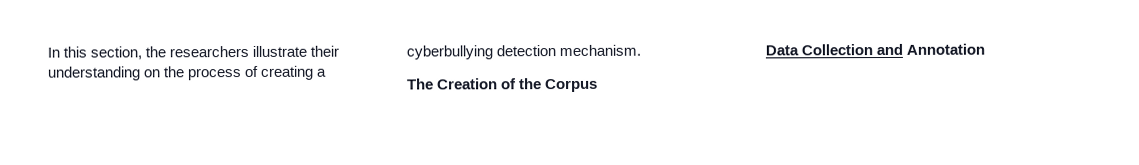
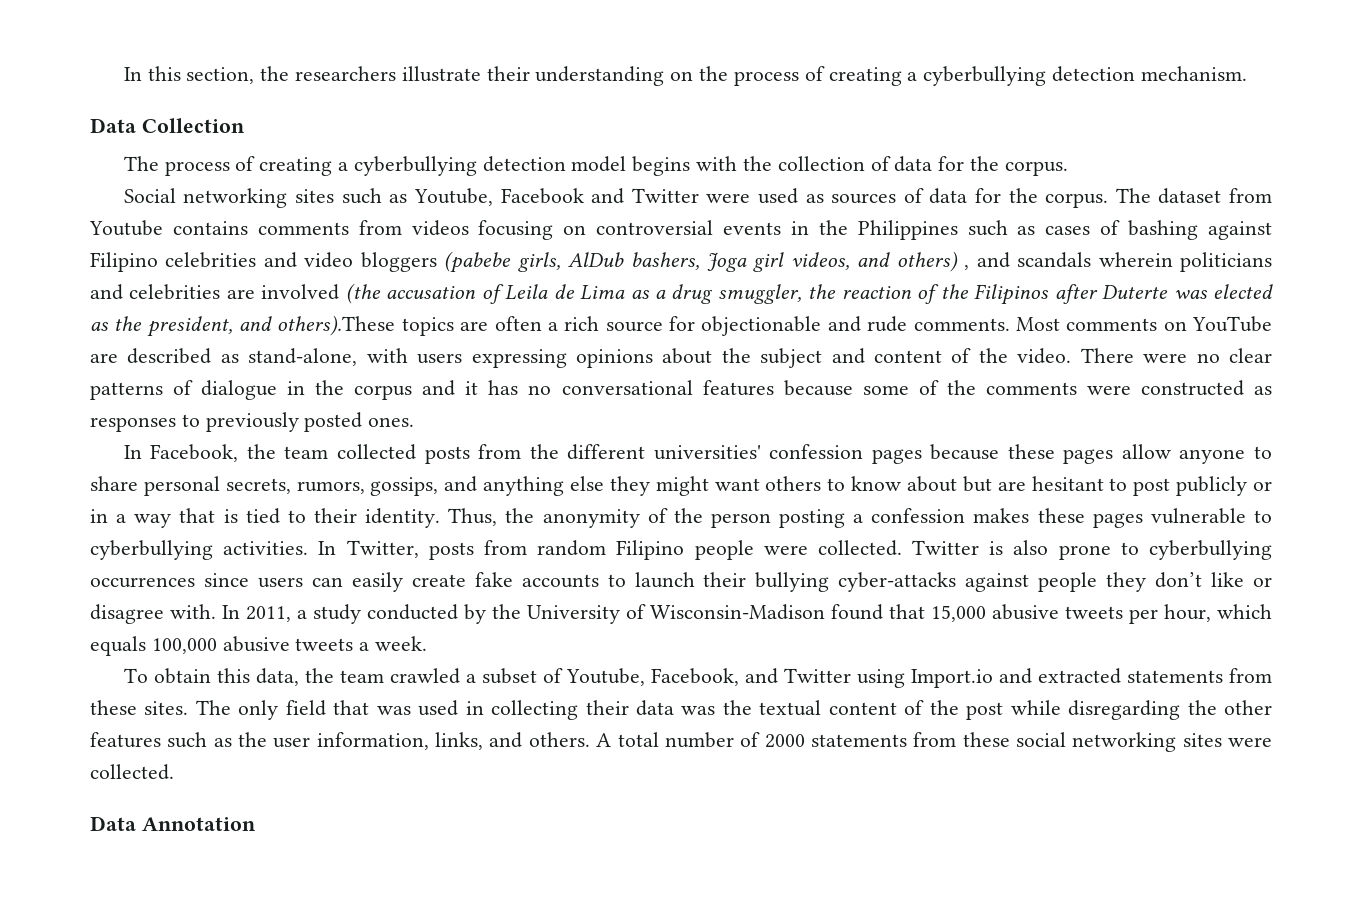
[406,78,599,93] [765,43,904,56] // The Creation of the Corpus // Data Collection and -> [90,118,245,133] [123,156,1068,176] [123,188,1273,208] [89,220,1272,240] [90,251,1272,273] [90,283,1274,305] [90,315,1272,337] [90,348,1273,368] [90,380,1272,400] [90,412,415,432] [123,444,1273,464] [90,476,1273,496] [90,508,1272,528] [90,540,1272,560] [90,572,1272,592] [90,604,1272,624] [90,636,428,656] [123,668,1272,688] [90,700,1273,720] [90,732,1272,752] [90,764,174,780] [90,816,136,831] // Data Collection // The process of creating a cyberbullying detection model begins with the collection of data for the corpus. // Social networking sites such as Youtube, Facebook and Twitter were used as sources of data for the corpus. The dataset from Youtube contains comments from videos focusing on controversial events in the Philippines such as cases of bashing against Filipino celebrities and video bloggers (pabebe girls, AlDub bashers, Joga girl videos, and others) , and scandals wherein politicians and celebrities are involved (the accusation of Leila de Lima as a drug smuggler, the reaction of the Filipinos after Duterte was elected as the president, and others).These topics are often a rich source for objectionable and rude comments. Most comments on YouTube are described as stand-alone, with users expressing opinions about the subject and content of the video. There were no clear patterns of dialogue in the corpus and it has no conversational features because some of the comments were constructed as responses to previously posted ones. // In Facebook, the team collected posts from the different universities' confession pages because these pages allow anyone to share personal secrets, rumors, gossips, and anything else they might want others to know about but are hesitant to post publicly or in a way that is tied to their identity. Thus, the anonymity of the person posting a confession makes these pages vulnerable to cyberbullying activities. In Twitter, posts from random Filipino people were collected. Twitter is also prone to cyberbullying occurrences since users can easily create fake accounts to launch their bullying cyber-attacks against people they don’t like or disagree with. In 2011, a study conducted by the University of Wisconsin-Madison found that 15,000 abusive tweets per hour, which equals 100,000 abusive tweets a week. // To obtain this data, the team crawled a subset of Youtube, Facebook, and Twitter using Import.io and extracted statements from these sites. The only field that was used in collecting their data was the textual content of the post while disregarding the other features such as the user information, links, and others. A total number of 2000 statements from these social networking sites were collected. // Data

